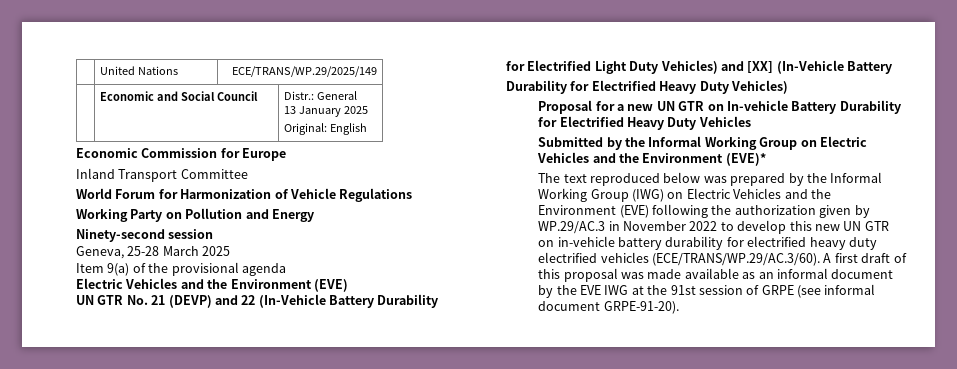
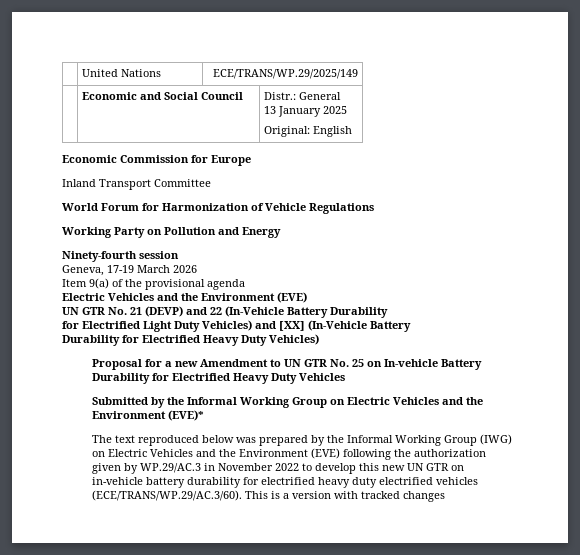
[76,229,165,242] Ninety-second -> [62,251,137,262] Ninety-fourth
[127,246,231,256] 25-28 March 2025 -> [107,265,197,273] 17-19 March 2026
[656,101,705,111] UN GTR -> [200,359,365,367] Amendment to UN GTR No. 25
[823,253,907,263] [538,268,894,282] [538,284,876,298] [538,301,679,314] A first draft of this proposal was made available as an informal document by the EVE IWG at the 91st session of GRPE (see informal document GRPE-91-20). -> [245,491,446,502] This is a version with tracked changes

